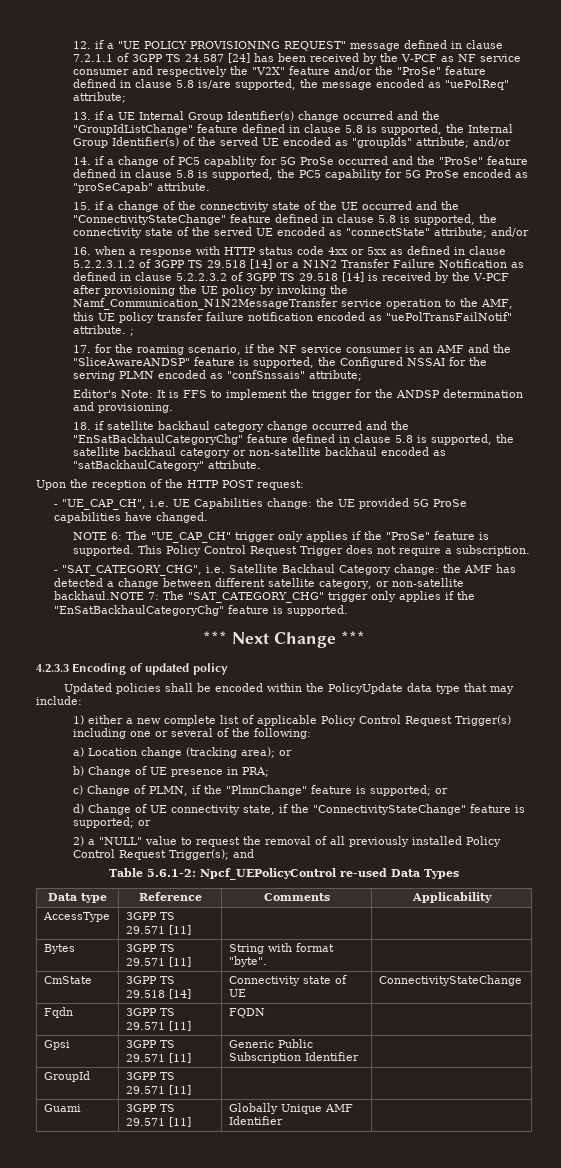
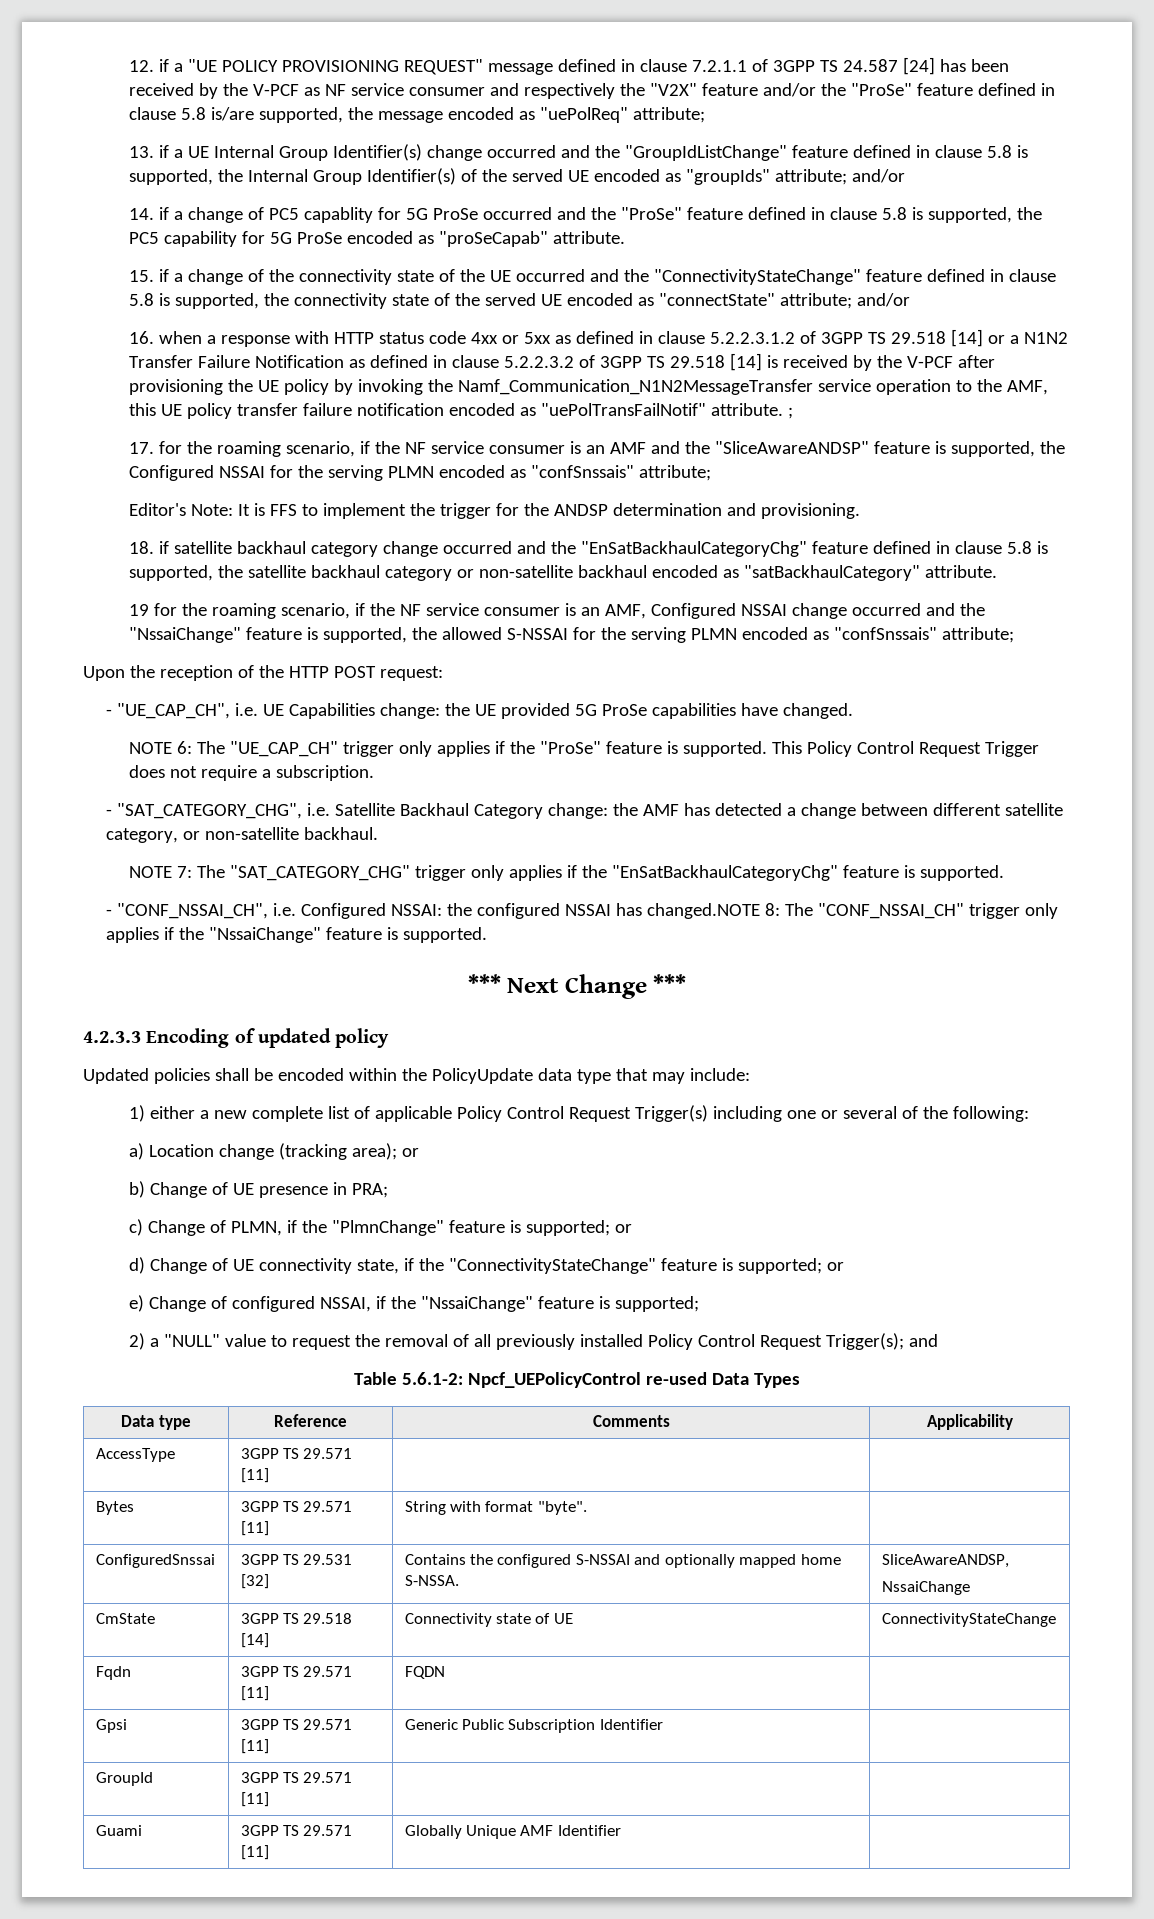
(261, 464) none -> [128,603,985,619] [128,627,1014,643] // 19 for the roaming scenario, if the NF service consumer is an AMF, Configured NSSAI change occurred and the "NssaiChange" feature is supported, the allowed S-NSSAI for the serving PLMN encoded as "confSnssais" attribute;
[54,591,145,600] backhaul.NOTE -> [303,827,378,840] [128,866,172,878] backhaul. // NOTE
(349, 610) none -> [105,903,1058,919] [105,927,487,943] // - "CONF_NSSAI_CH", i.e. Configured NSSAI: the configured NSSAI has changed.NOTE 8: The "CONF_NSSAI_CH" trigger only applies if the "NssaiChange" feature is supported.
(151, 823) none -> [128,1295,699,1312] // e) Change of configured NSSAI, if the "NssaiChange" feature is supported;
(267, 961) none -> [95,1554,215,1568] [240,1554,353,1565] [240,1574,269,1589] [404,1554,841,1568] [404,1575,459,1586] [881,1554,1009,1568] [881,1581,970,1595] // ConfiguredSnssai | 3GPP TS 29.531 [32] | Contains the configured S-NSSAI and optionally mapped home S-NSSA. | SliceAwareANDSP, // NssaiChange

